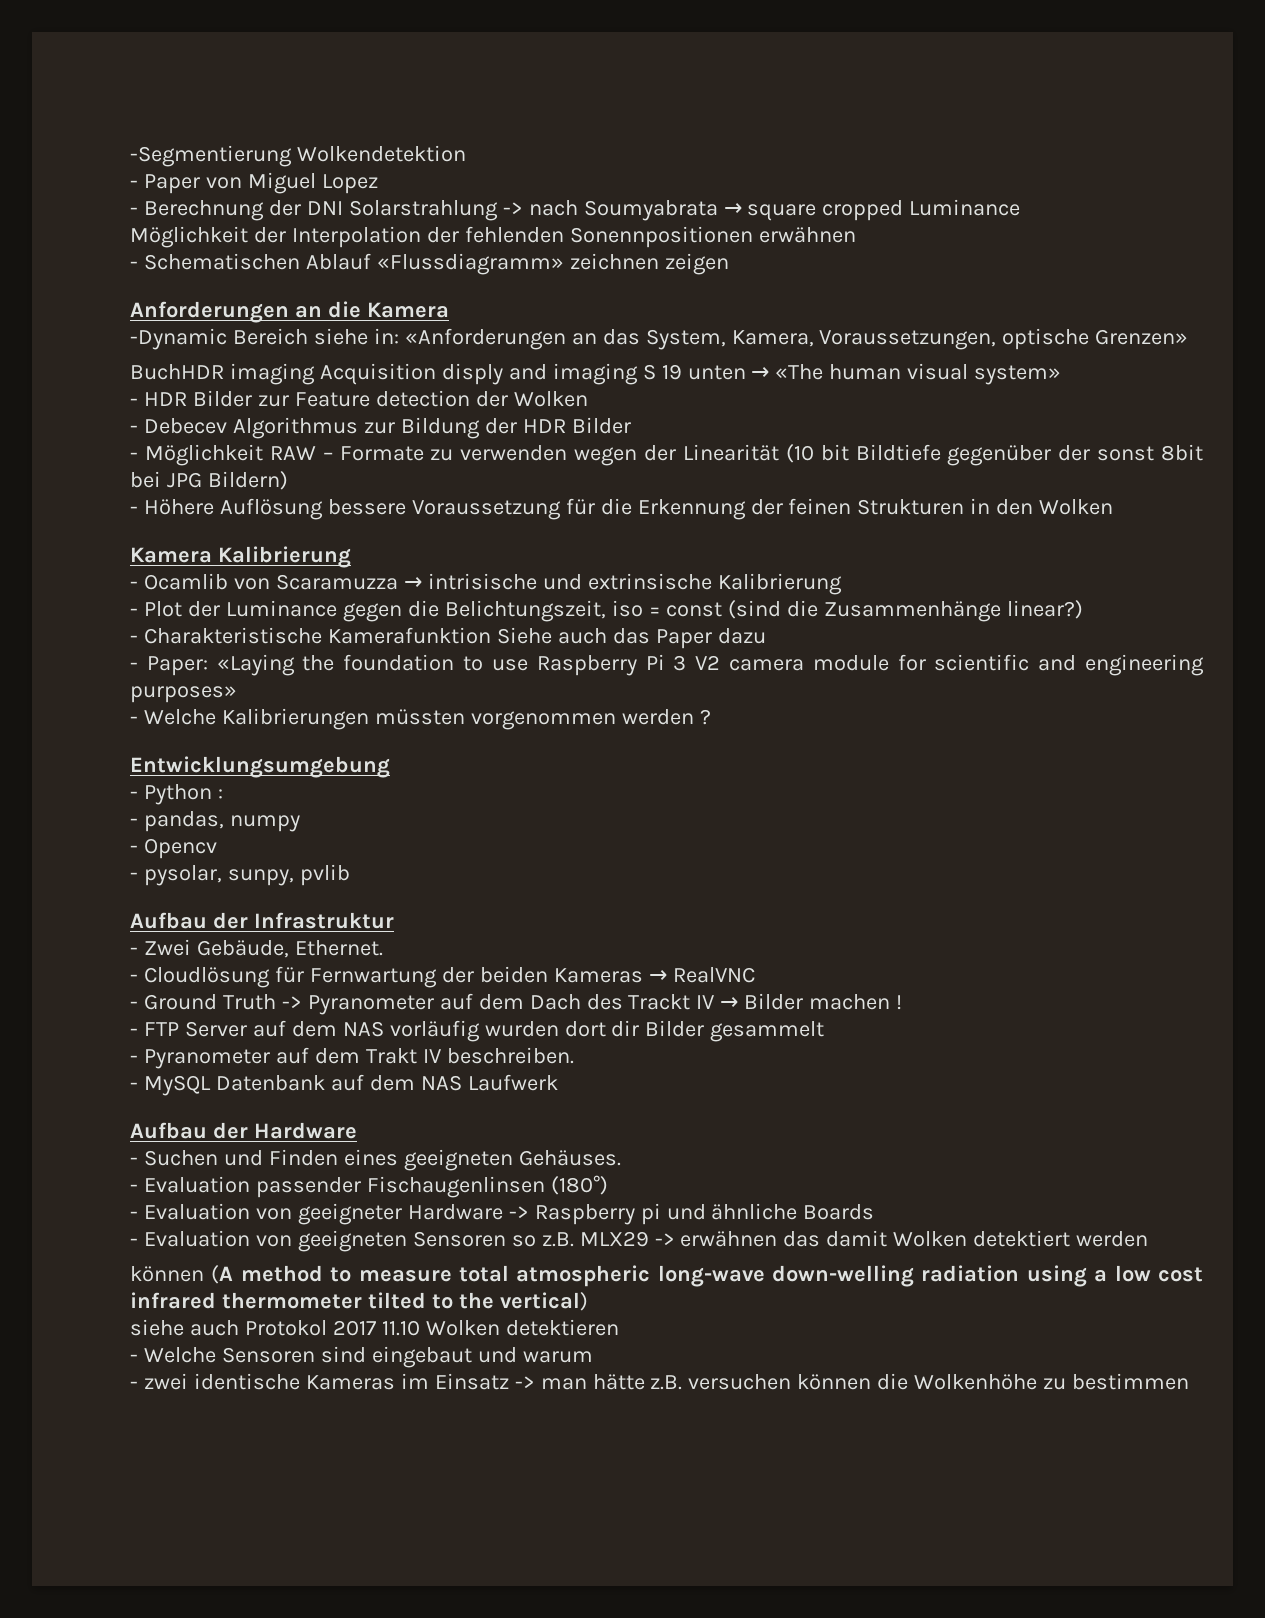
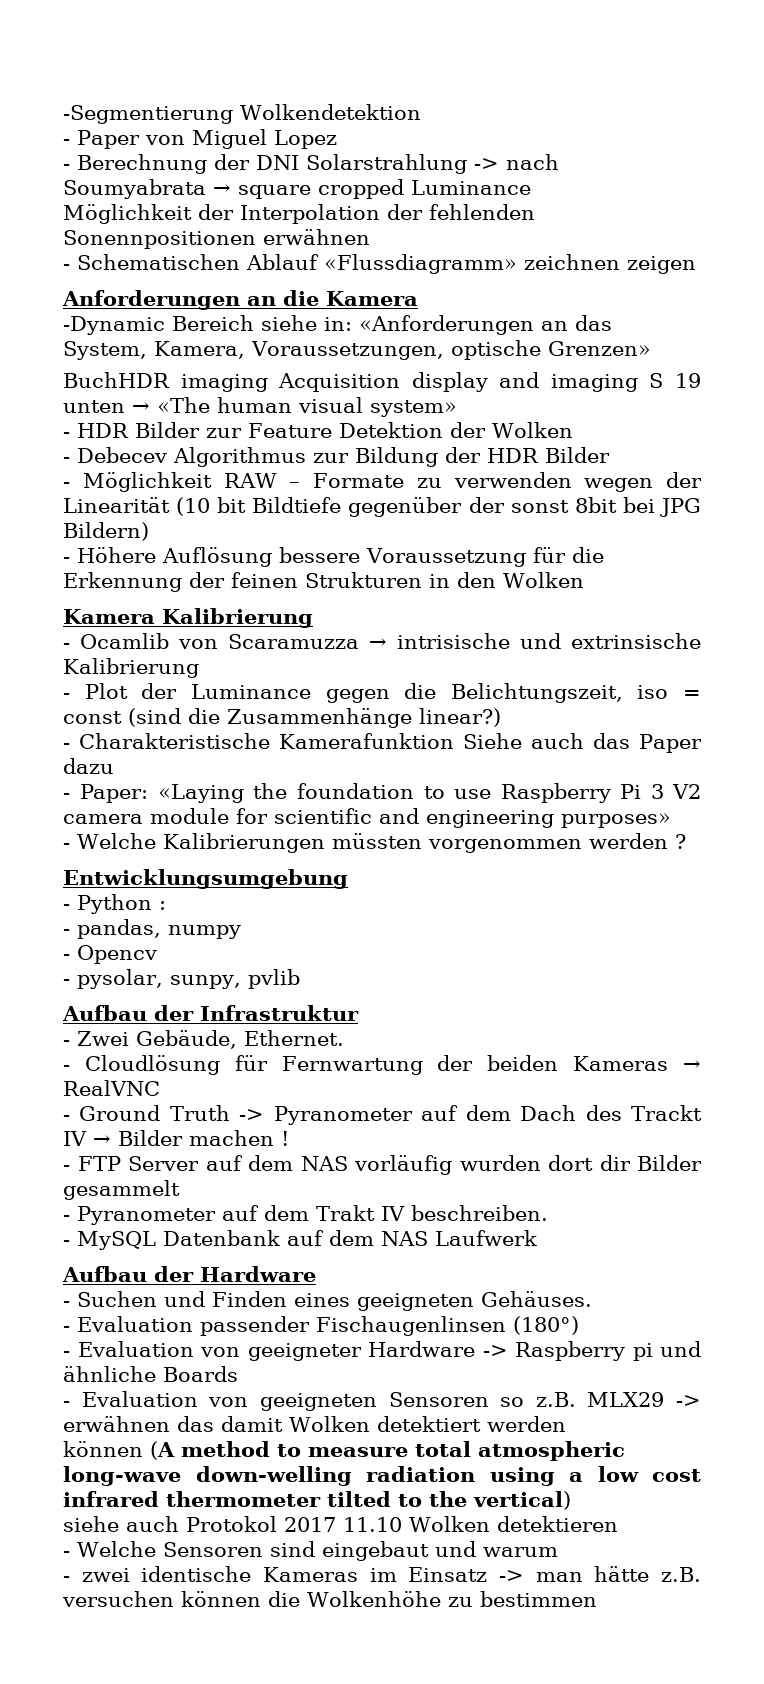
[441,363,503,385] disply -> [411,372,488,392] display
[375,390,470,407] detection -> [338,422,443,438] Detektion

